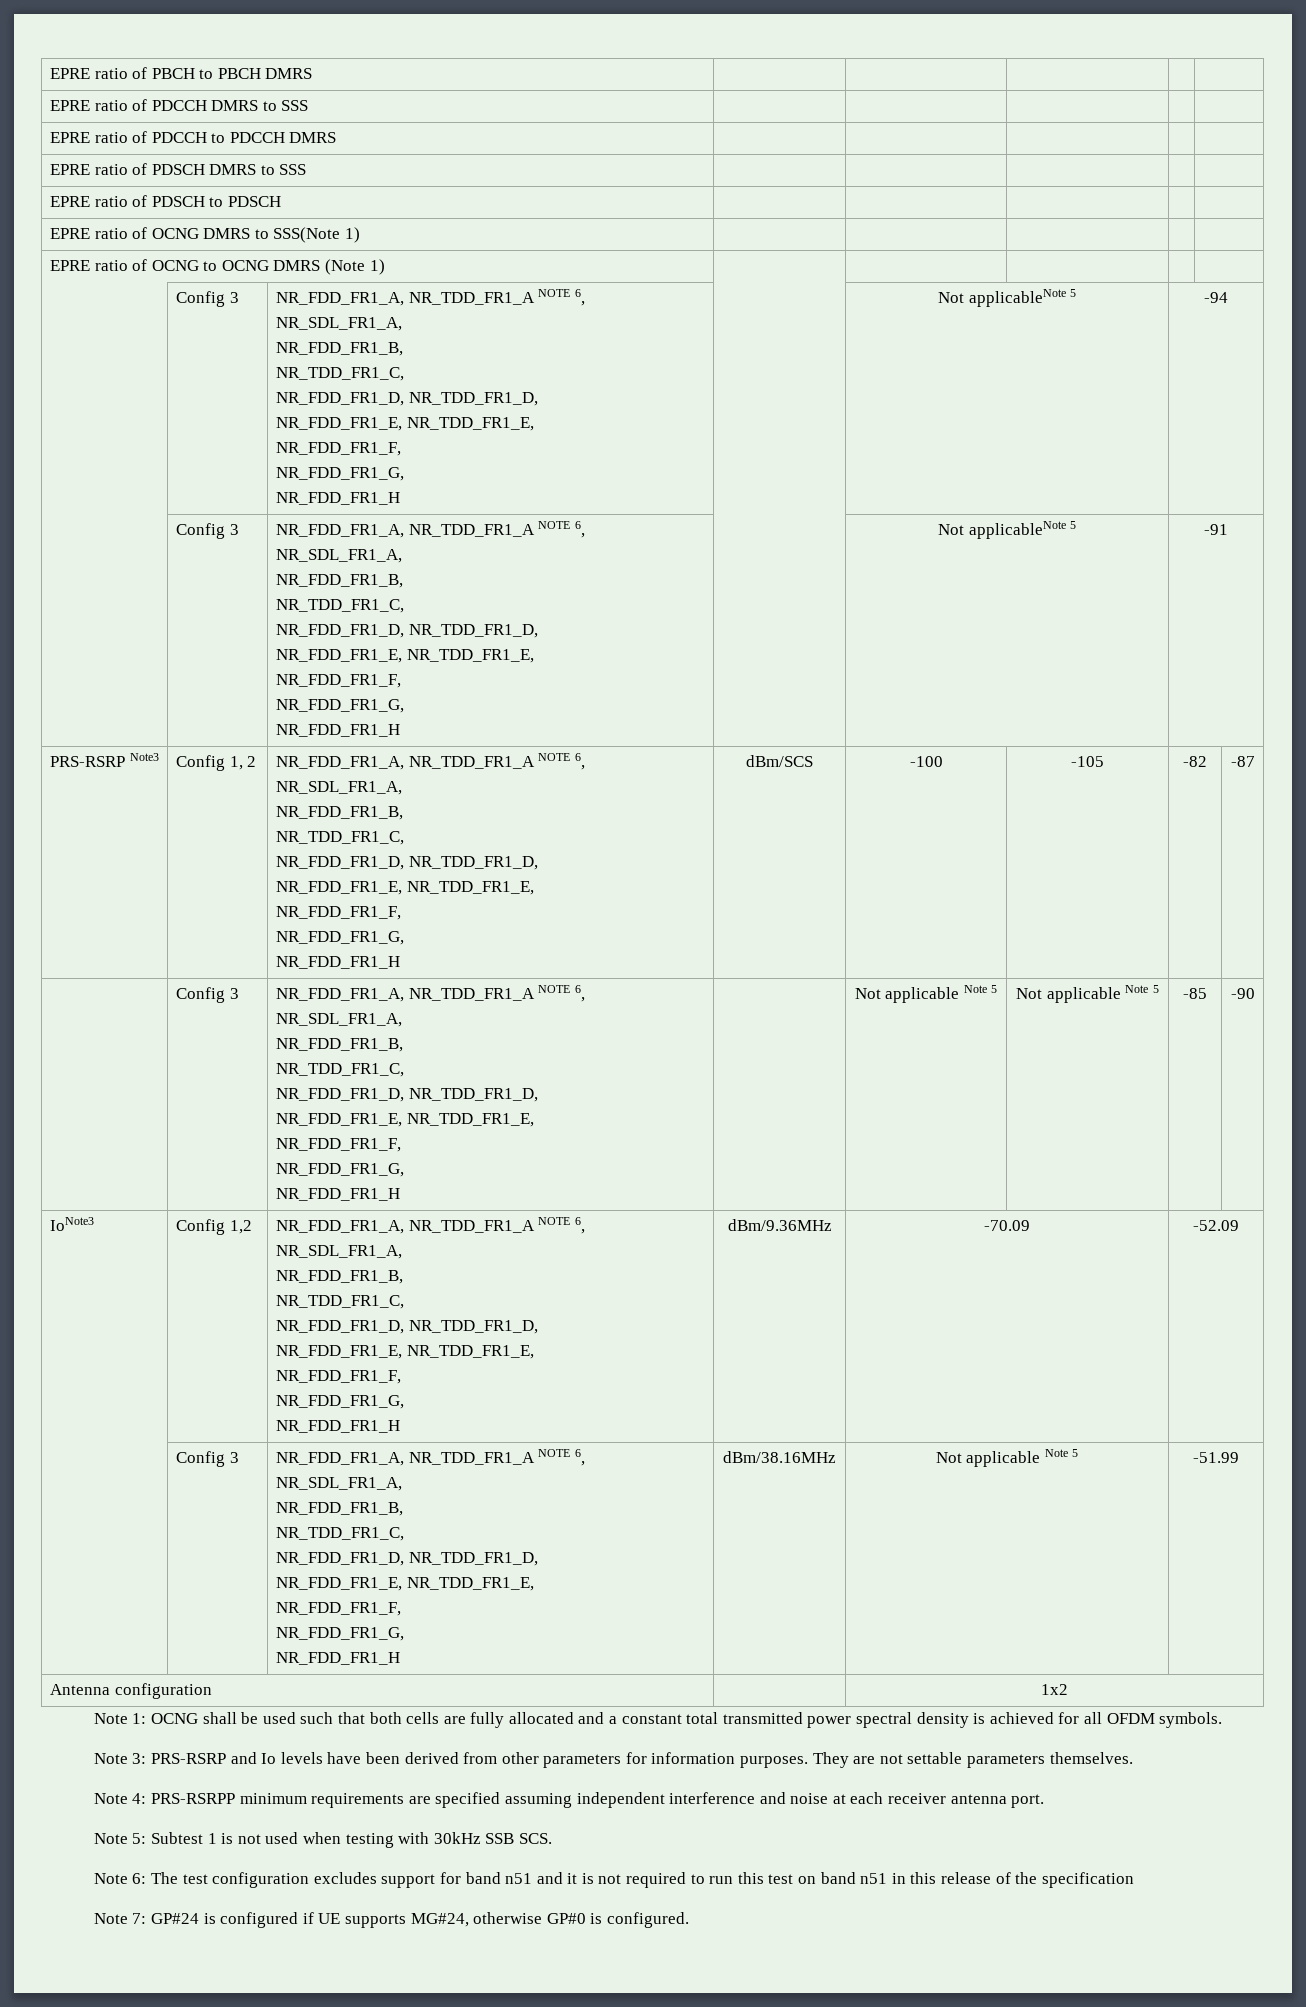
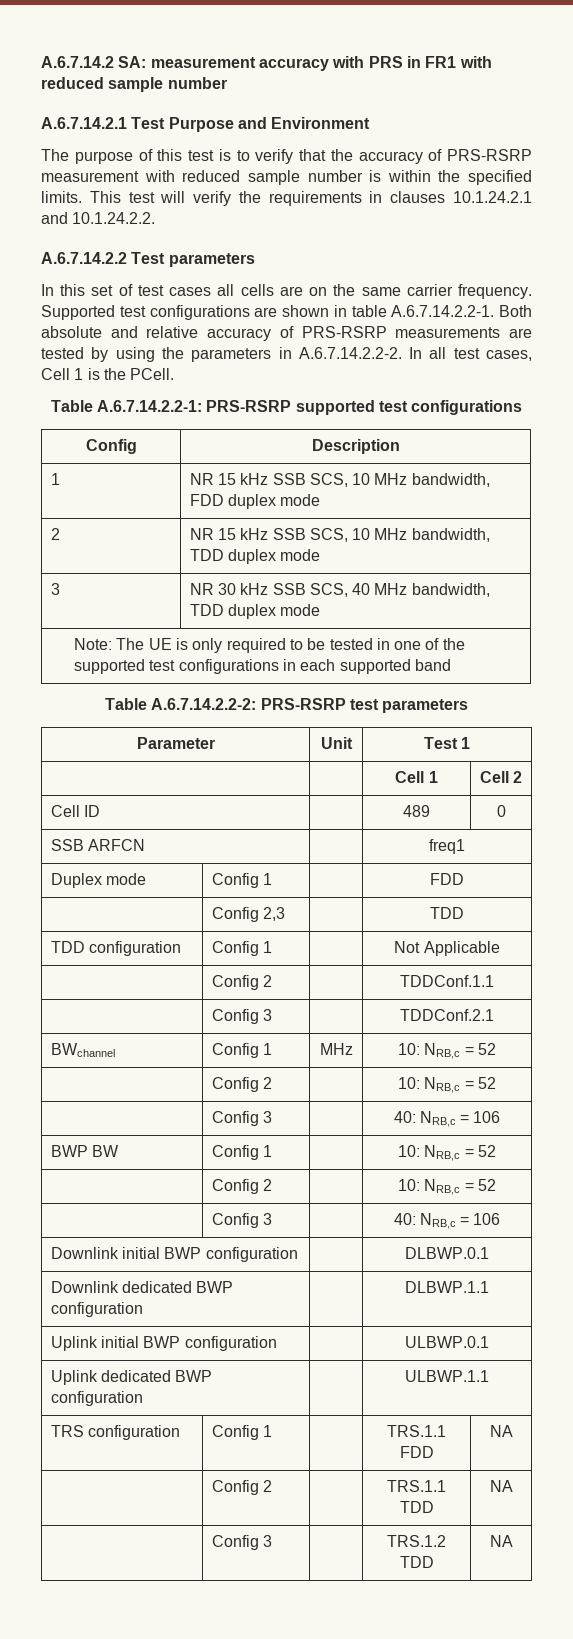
[49,67,313,79] [49,99,309,111] [49,131,337,143] [49,163,307,175] [49,195,281,207] [49,227,361,243] [49,259,385,275] [175,291,239,307] [275,289,585,306] [275,317,402,331] [275,342,403,356] [275,367,404,381] [275,392,538,406] [275,417,534,431] [275,442,401,456] [275,467,404,481] [275,492,400,505] [937,289,1077,307] [1204,292,1228,303] [175,523,239,539] [275,521,585,538] [275,549,402,563] [275,574,403,588] [275,599,404,613] [275,624,538,638] [275,649,534,663] [275,674,401,688] [275,699,404,713] [275,724,400,737] [937,521,1077,539] [1204,524,1228,535] [49,753,159,767] [175,755,257,771] [275,753,585,770] [275,781,402,795] [275,806,403,820] [275,831,404,845] [275,856,538,870] [275,881,534,895] [275,906,401,920] [275,931,404,945] [275,956,400,969] [746,755,813,767] [909,756,943,767] [1071,756,1104,767] [1183,756,1207,767] [1230,756,1255,767] [175,987,239,1003] [275,985,585,1002] [275,1013,402,1027] [275,1038,403,1052] [275,1063,404,1077] [275,1088,538,1102] [275,1113,534,1127] [275,1138,401,1152] [275,1163,404,1177] [275,1188,400,1201] [854,985,998,1003] [1016,985,1159,1003] [1183,988,1207,999] [1230,988,1255,999] [49,1217,94,1231] [175,1219,252,1235] [275,1217,585,1234] [275,1245,402,1259] [275,1270,403,1284] [275,1295,404,1309] [275,1320,538,1334] [275,1345,534,1359] [275,1370,401,1384] [275,1395,404,1409] [275,1420,400,1433] [727,1219,832,1231] [984,1220,1030,1231] [1193,1220,1239,1231] [175,1451,239,1467] [275,1449,585,1466] [275,1477,402,1491] [275,1502,403,1516] [275,1527,404,1541] [275,1552,538,1566] [275,1577,534,1591] [275,1602,401,1616] [275,1627,404,1641] [275,1652,400,1665] [723,1451,836,1463] [935,1449,1079,1467] [1193,1452,1239,1463] [49,1683,212,1699] [1041,1684,1068,1695] [93,1712,1223,1728] [93,1752,1133,1768] [93,1792,1045,1808] [93,1832,552,1848] [93,1872,1134,1888] [93,1912,689,1928] EPRE ratio of PBCH to PBCH DMRS | | | | | // EPRE ratio of PDCCH DMRS to SSS | | | | | // EPRE ratio of PDCCH to PDCCH DMRS | | | | | // EPRE ratio of PDSCH DMRS to SSS | | | | | // EPRE ratio of PDSCH to PDSCH | | | | | // EPRE ratio of OCNG DMRS to SSS(Note 1) | | | | | // EPRE ratio of OCNG to OCNG DMRS (Note 1) | | | | | // | Config 3 | NR_FDD_FR1_A, NR_TDD_FR1_A NOTE 6, NR_SDL_FR1_A, // NR_FDD_FR1_B, // NR_TDD_FR1_C, // NR_FDD_FR1_D, NR_TDD_FR1_D, // NR_FDD_FR1_E, NR_TDD_FR1_E, // NR_FDD_FR1_F, // NR_FDD_FR1_G, // NR_FDD_FR1_H | | Not applicableNote 5 | -94 // | Config 3 | NR_FDD_FR1_A, NR_TDD_FR1_A NOTE 6, NR_SDL_FR1_A, // NR_FDD_FR1_B, // NR_TDD_FR1_C, // NR_FDD_FR1_D, NR_TDD_FR1_D, // NR_FDD_FR1_E, NR_TDD_FR1_E, // NR_FDD_FR1_F, // NR_FDD_FR1_G, // NR_FDD_FR1_H | | Not applicableNote 5 | -91 // PRS-RSRP Note3 | Config 1, 2 | NR_FDD_FR1_A, NR_TDD_FR1_A NOTE 6, NR_SDL_FR1_A, // NR_FDD_FR1_B, // NR_TDD_FR1_C, // NR_FDD_FR1_D, NR_TDD_FR1_D, // NR_FDD_FR1_E, NR_TDD_FR1_E, // NR_FDD_FR1_F, // NR_FDD_FR1_G, // NR_FDD_FR1_H | dBm/SCS | -100 | -105 | -82 | -87 // | Config 3 | NR_FDD_FR1_A, NR_TDD_FR1_A NOTE 6, NR_SDL_FR1_A, // NR_FDD_FR1_B, // NR_TDD_FR1_C, // NR_FDD_FR1_D, NR_TDD_FR1_D, // NR_FDD_FR1_E, NR_TDD_FR1_E, // NR_FDD_FR1_F, // NR_FDD_FR1_G, // NR_FDD_FR1_H | | Not applicable Note 5 | Not applicable Note 5 | -85 | -90 // IoNote3 | Config 1,2 | NR_FDD_FR1_A, NR_TDD_FR1_A NOTE 6, NR_SDL_FR1_A, // NR_FDD_FR1_B, // NR_TDD_FR1_C, // NR_FDD_FR1_D, NR_TDD_FR1_D, // NR_FDD_FR1_E, NR_TDD_FR1_E, // NR_FDD_FR1_F, // NR_FDD_FR1_G, // NR_FDD_FR1_H | dBm/9.36MHz | -70.09 | -52.09 // | Config 3 | NR_FDD_FR1_A, NR_TDD_FR1_A NOTE 6, NR_SDL_FR1_A, // NR_FDD_FR1_B, // NR_TDD_FR1_C, // NR_FDD_FR1_D, NR_TDD_FR1_D, // NR_FDD_FR1_E, NR_TDD_FR1_E, // NR_FDD_FR1_F, // NR_FDD_FR1_G, // NR_FDD_FR1_H | dBm/38.16MHz | Not applicable Note 5 | -51.99 // Antenna configuration | | 1x2 // Note 1: OCNG shall be used such that both cells are fully allocated and a constant total transmitted power spectral density is achieved for all OFDM symbols. // Note 3: PRS-RSRP and Io levels have been derived from other parameters for information purposes. They are not settable parameters themselves. // Note 4: PRS-RSRPP minimum requirements are specified assuming independent interference and noise at each receiver antenna port. // Note 5: Subtest 1 is not used when testing with 30kHz SSB SCS. // Note 6: The test configuration excludes support for band n51 and it is not required to run this test on band n51 in this release of the specification // Note 7: GP#24 is configured if UE supports MG#24, otherwise GP#0 is configured. -> [41,56,492,71] [41,77,227,92] [41,117,371,132] [41,149,532,164] [41,170,532,185] [41,191,532,206] [41,212,156,224] [41,252,255,267] [41,284,532,299] [41,305,532,320] [41,326,532,341] [41,347,532,362] [41,368,175,380] [50,400,523,415] [85,439,137,454] [311,439,400,454] [50,473,60,485] [189,473,490,487] [189,494,321,509] [50,528,60,540] [189,528,490,542] [189,549,321,564] [50,583,60,595] [189,583,490,597] [189,604,321,619] [73,638,465,653] [73,659,451,674] [104,698,469,713] [136,737,215,749] [320,737,353,749] [423,737,471,749] [395,771,438,783] [479,771,523,783] [50,805,100,817] [403,805,430,817] [496,805,506,817] [50,839,145,851] [429,839,465,854] [50,873,146,888] [211,873,272,888] [430,873,464,885] [211,907,285,922] [430,907,464,919] [50,941,181,956] [211,941,272,956] [394,941,500,956] [211,975,272,990] [400,975,494,987] [211,1009,272,1024] [400,1009,494,1021] [50,1043,115,1057] [211,1043,272,1058] [319,1043,353,1055] [398,1043,496,1059] [211,1077,272,1092] [398,1077,496,1093] [211,1111,272,1126] [393,1111,501,1127] [50,1145,119,1157] [211,1145,272,1160] [398,1145,496,1161] [211,1179,272,1194] [398,1179,496,1195] [211,1213,272,1228] [393,1213,501,1229] [50,1247,298,1262] [405,1247,489,1259] [50,1281,234,1293] [50,1302,143,1317] [405,1281,489,1293] [50,1336,277,1351] [405,1336,489,1348] [50,1370,213,1385] [50,1391,143,1406] [405,1370,489,1382] [50,1425,180,1440] [211,1425,272,1440] [387,1425,446,1437] [399,1446,434,1458] [489,1425,513,1437] [211,1480,272,1495] [387,1480,446,1492] [399,1501,434,1513] [489,1480,513,1492] [211,1535,272,1550] [387,1535,446,1547] [399,1556,434,1568] [489,1535,513,1547] A.6.7.14.2 SA: measurement accuracy with PRS in FR1 with reduced sample number // A.6.7.14.2.1 Test Purpose and Environment // The purpose of this test is to verify that the accuracy of PRS-RSRP measurement with reduced sample number is within the specified limits. This test will verify the requirements in clauses 10.1.24.2.1 and 10.1.24.2.2. // A.6.7.14.2.2 Test parameters // In this set of test cases all cells are on the same carrier frequency. Supported test configurations are shown in table A.6.7.14.2.2-1. Both absolute and relative accuracy of PRS-RSRP measurements are tested by using the parameters in A.6.7.14.2.2-2. In all test cases, Cell 1 is the PCell. // Table A.6.7.14.2.2-1: PRS-RSRP supported test configurations // Config | Description // 1 | NR 15 kHz SSB SCS, 10 MHz bandwidth, FDD duplex mode // 2 | NR 15 kHz SSB SCS, 10 MHz bandwidth, TDD duplex mode // 3 | NR 30 kHz SSB SCS, 40 MHz bandwidth, TDD duplex mode // Note: The UE is only required to be tested in one of the supported test configurations in each supported band // Table A.6.7.14.2.2-2: PRS-RSRP test parameters // Parameter | Unit | Test 1 // | | Cell 1 | Cell 2 // Cell ID | | 489 | 0 // SSB ARFCN | | freq1 // Duplex mode | Config 1 | | FDD // | Config 2,3 | | TDD // TDD configuration | Config 1 | | Not Applicable // | Config 2 | | TDDConf.1.1 // | Config 3 | | TDDConf.2.1 // BWchannel | Config 1 | MHz | 10: NRB,c = 52 // | Config 2 | | 10: NRB,c = 52 // | Config 3 | | 40: NRB,c = 106 // BWP BW | Config 1 | | 10: NRB,c = 52 // | Config 2 | | 10: NRB,c = 52 // | Config 3 | | 40: NRB,c = 106 // Downlink initial BWP configuration | | DLBWP.0.1 // Downlink dedicated BWP configuration | | DLBWP.1.1 // Uplink initial BWP configuration | | ULBWP.0.1 // Uplink dedicated BWP configuration | | ULBWP.1.1 // TRS configuration | Config 1 | | TRS.1.1 FDD | NA // | Config 2 | | TRS.1.1 TDD | NA // | Config 3 | | TRS.1.2 TDD | NA

